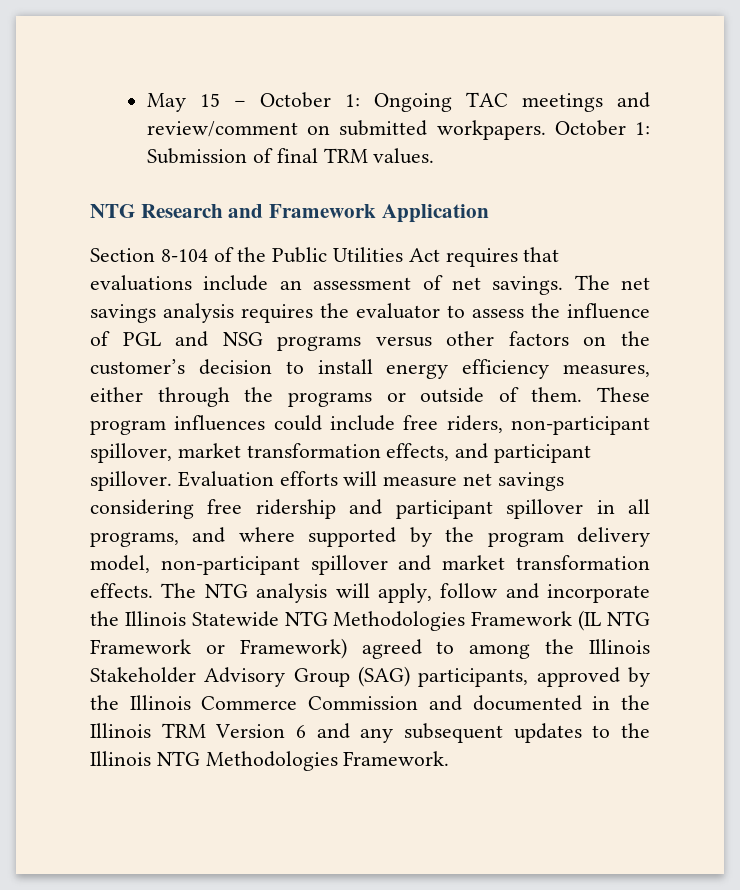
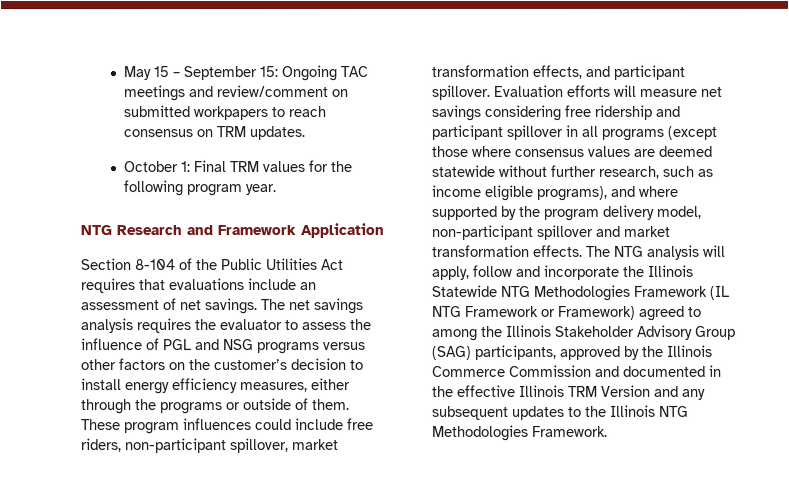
[260,92,361,108] October 1: -> [182,66,278,81] September 15:
[436,120,650,140] [147,148,435,164] workpapers. October 1: Submission of final TRM values. -> [192,106,326,121] [122,126,305,141] [122,160,352,173] [122,180,276,197] workpapers to reach consensus on TRM updates. // October 1: Final TRM values for the following program year.
[90,532,179,547] programs, -> [601,125,717,141] [431,145,712,157] [431,164,713,179] [431,184,607,201] programs (except those where consensus values are deemed statewide without further research, such as income eligible programs),
(650, 702) none -> [457,384,516,397] effective
[296,725,306,738] 6 -> (651, 390) none

